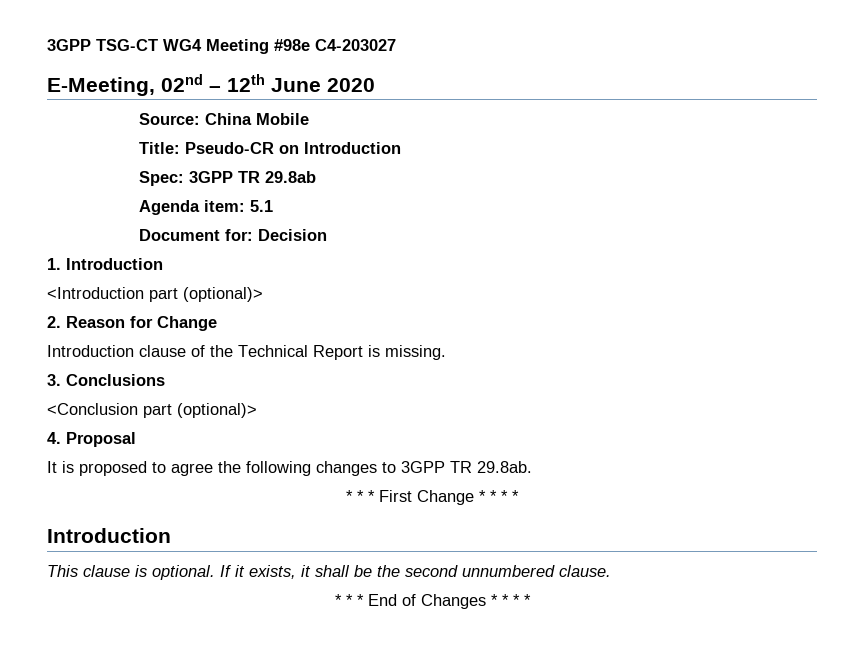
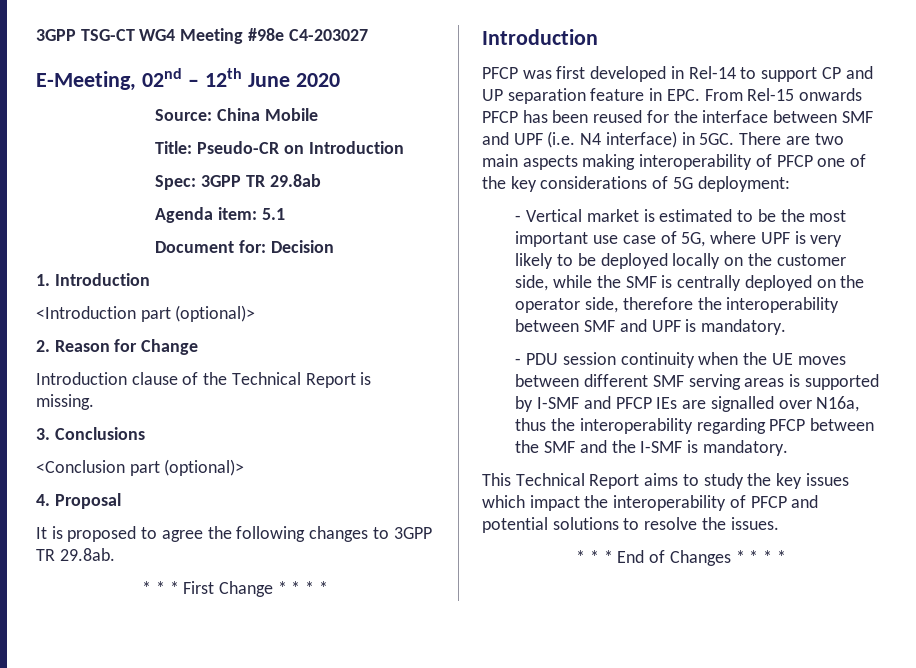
[47,565,611,580] This clause is optional. If it exists, it shall be the second unnumbered clause. -> [482,66,873,82] [482,88,863,104] [482,110,873,123] [482,131,844,148] [482,154,867,170] [482,176,790,192] [515,209,847,222] [515,231,843,247] [515,253,846,269] [515,275,865,291] [515,297,840,313] [515,319,787,335] [515,352,846,368] [515,374,879,390] [515,396,860,412] [515,418,875,434] [515,440,788,456] [482,473,849,489] [482,495,819,511] [482,517,779,533] PFCP was first developed in Rel-14 to support CP and UP separation feature in EPC. From Rel-15 onwards PFCP has been reused for the interface between SMF and UPF (i.e. N4 interface) in 5GC. There are two main aspects making interoperability of PFCP one of the key considerations of 5G deployment: // - Vertical market is estimated to be the most important use case of 5G, where UPF is very likely to be deployed locally on the customer side, while the SMF is centrally deployed on the operator side, therefore the interoperability between SMF and UPF is mandatory. // - PDU session continuity when the UE moves between different SMF serving areas is supported by I-SMF and PFCP IEs are signalled over N16a, thus the interoperability regarding PFCP between the SMF and the I-SMF is mandatory. // This Technical Report aims to study the key issues which impact the interoperability of PFCP and potential solutions to resolve the issues.

